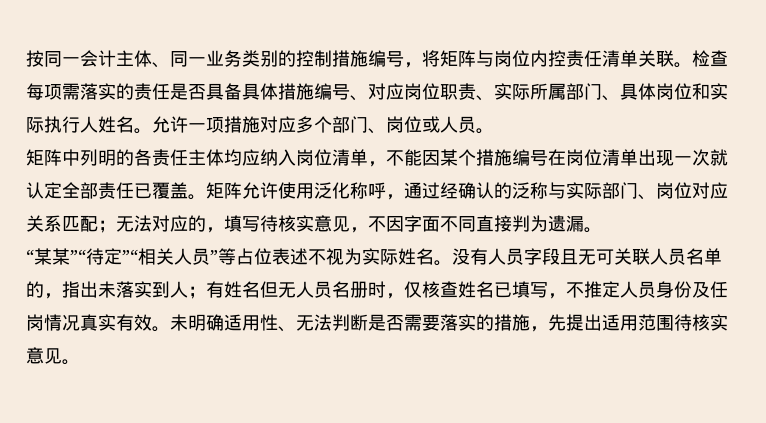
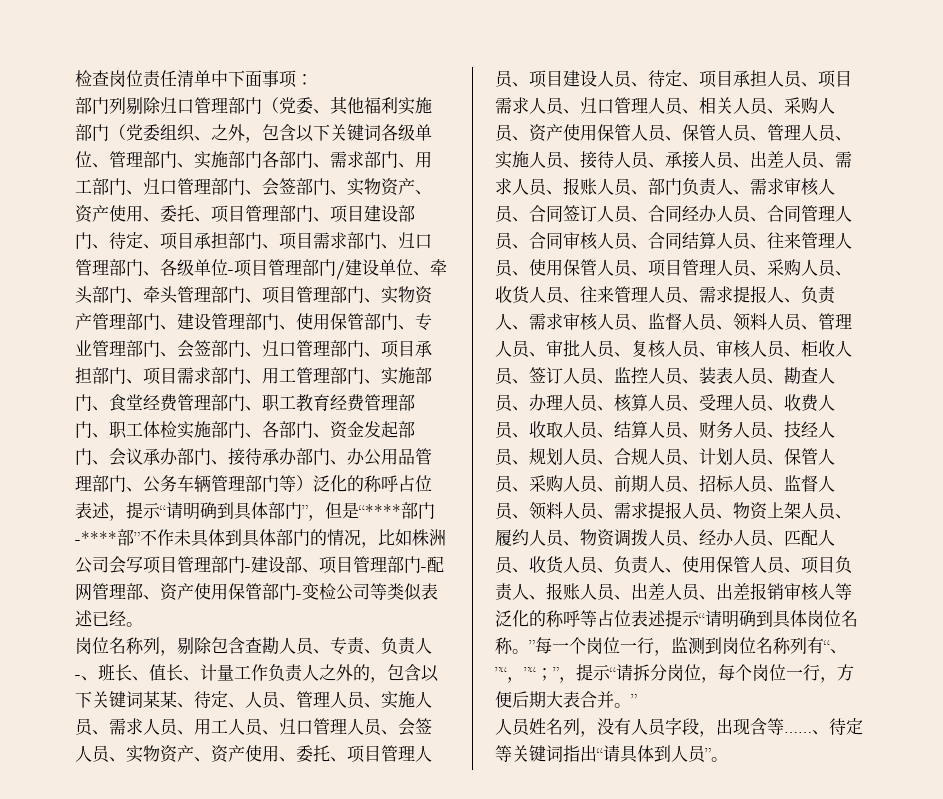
[26,50,728,68] [26,83,728,101] [26,116,494,134] [26,149,728,167] [26,182,728,200] [26,215,602,233] [26,248,722,266] [26,281,728,299] [26,314,728,332] [26,347,62,364] 按同一会计主体、同一业务类别的控制措施编号，将矩阵与岗位内控责任清单关联。检查每项需落实的责任是否具备具体措施编号、对应岗位职责、实际所属部门、具体岗位和实际执行人姓名。允许一项措施对应多个部门、岗位或人员。 // 矩阵中列明的各责任主体均应纳入岗位清单，不能因某个措施编号在岗位清单出现一次就认定全部责任已覆盖。矩阵允许使用泛化称呼，通过经确认的泛称与实际部门、岗位对应关系匹配；无法对应的，填写待核实意见，不因字面不同直接判为遗漏。 // “某某”“待定”“相关人员”等占位表述不视为实际姓名。没有人员字段且无可关联人员名单的，指出未落实到人；有姓名但无人员名册时，仅核查姓名已填写，不推定人员身份及任岗情况真实有效。未明确适用性、无法判断是否需要落实的措施，先提出适用范围待核实意见 -> [75,70,313,88] [75,96,432,115] [75,124,432,143] [75,151,432,169] [75,178,432,196] [75,205,415,223] [75,232,432,250] [75,259,447,280] [75,286,433,304] [75,313,432,331] [75,340,432,358] [75,367,432,385] [75,394,415,412] [75,421,415,439] [75,448,432,466] [75,475,432,493] [75,502,435,521] [75,529,446,548] [75,556,444,574] [75,583,438,601] [75,610,143,627] [75,637,432,656] [75,664,439,683] [75,691,432,709] [75,718,432,736] [75,745,432,763] [495,70,852,88] [495,97,835,115] [495,124,852,142] [495,151,852,169] [495,178,835,196] [495,205,852,223] [495,232,852,250] [495,259,852,277] [495,286,836,304] [495,313,852,331] [495,340,852,358] [495,367,835,385] [495,394,835,412] [495,421,835,439] [495,448,835,466] [495,475,835,493] [495,502,852,520] [495,529,835,547] [495,556,852,574] [495,583,852,601] [495,610,858,628] [495,637,847,656] [495,664,854,683] [495,691,637,708] [495,718,863,737] [495,745,711,763] 检查岗位责任清单中下面事项： // 部门列剔除归口管理部门（党委、其他福利实施部门（党委组织、之外，包含以下关键词各级单位、管理部门、实施部门各部门、需求部门、用工部门、归口管理部门、会签部门、实物资产、资产使用、委托、项目管理部门、项目建设部门、待定、项目承担部门、项目需求部门、归口管理部门、各级单位-项目管理部门/建设单位、牵头部门、牵头管理部门、项目管理部门、实物资产管理部门、建设管理部门、使用保管部门、专业管理部门、会签部门、归口管理部门、项目承担部门、项目需求部门、用工管理部门、实施部门、食堂经费管理部门、职工教育经费管理部门、职工体检实施部门、各部门、资金发起部门、会议承办部门、接待承办部门、办公用品管理部门、公务车辆管理部门等）泛化的称呼占位表述，提示“请明确到具体部门”，但是“****部门-****部”不作未具体到具体部门的情况，比如株洲公司会写项目管理部门-建设部、项目管理部门-配网管理部、资产使用保管部门-变检公司等类似表述已经。 // 岗位名称列，剔除包含查勘人员、专责、负责人-、班长、值长、计量工作负责人之外的，包含以下关键词某某、待定、人员、管理人员、实施人员、需求人员、用工人员、归口管理人员、会签人员、实物资产、资产使用、委托、项目管理人员、项目建设人员、待定、项目承担人员、项目需求人员、归口管理人员、相关人员、采购人员、资产使用保管人员、保管人员、管理人员、实施人员、接待人员、承接人员、出差人员、需求人员、报账人员、部门负责人、需求审核人员、合同签订人员、合同经办人员、合同管理人员、合同审核人员、合同结算人员、往来管理人员、使用保管人员、项目管理人员、采购人员、收货人员、往来管理人员、需求提报人、负责人、需求审核人员、监督人员、领料人员、管理人员、审批人员、复核人员、审核人员、柜收人员、签订人员、监控人员、装表人员、勘查人员、办理人员、核算人员、受理人员、收费人员、收取人员、结算人员、财务人员、技经人员、规划人员、合规人员、计划人员、保管人员、采购人员、前期人员、招标人员、监督人员、领料人员、需求提报人员、物资上架人员、履约人员、物资调拨人员、经办人员、匹配人员、收货人员、负责人、使用保管人员、项目负责人、报账人员、出差人员、出差报销审核人等泛化的称呼等占位表述提示“请明确到具体岗位名称。”每一个岗位一行，监测到岗位名称列有“、”“，”“；”，提示“请拆分岗位，每个岗位一行，方便后期大表合并。” // 人员姓名列，没有人员字段，出现含等……、待定等关键词指出“请具体到人员”

